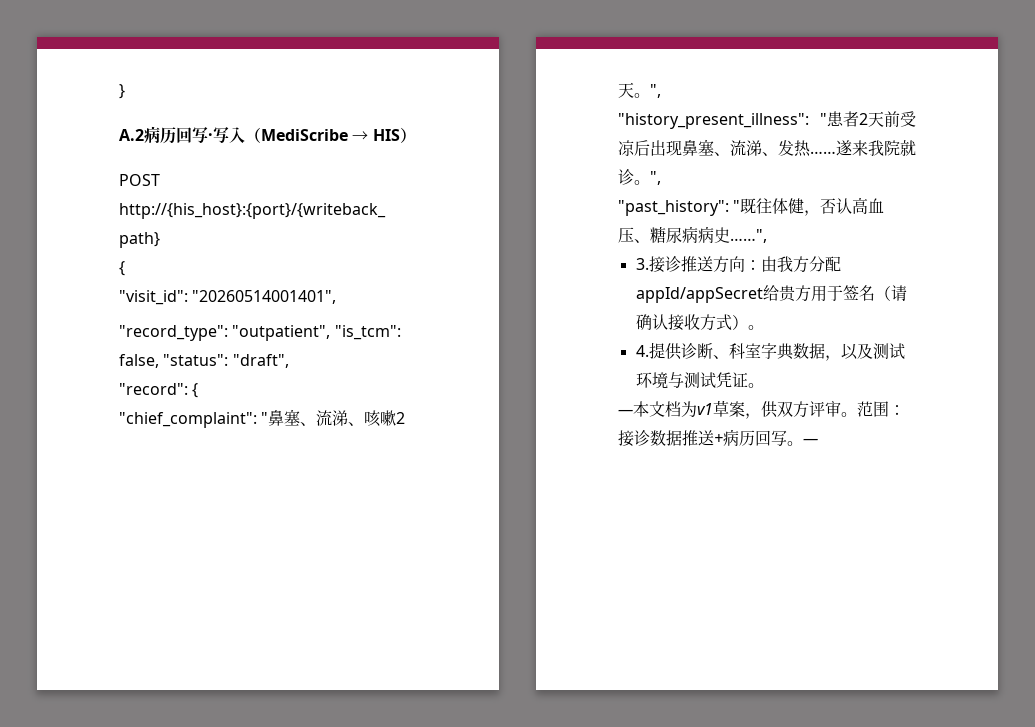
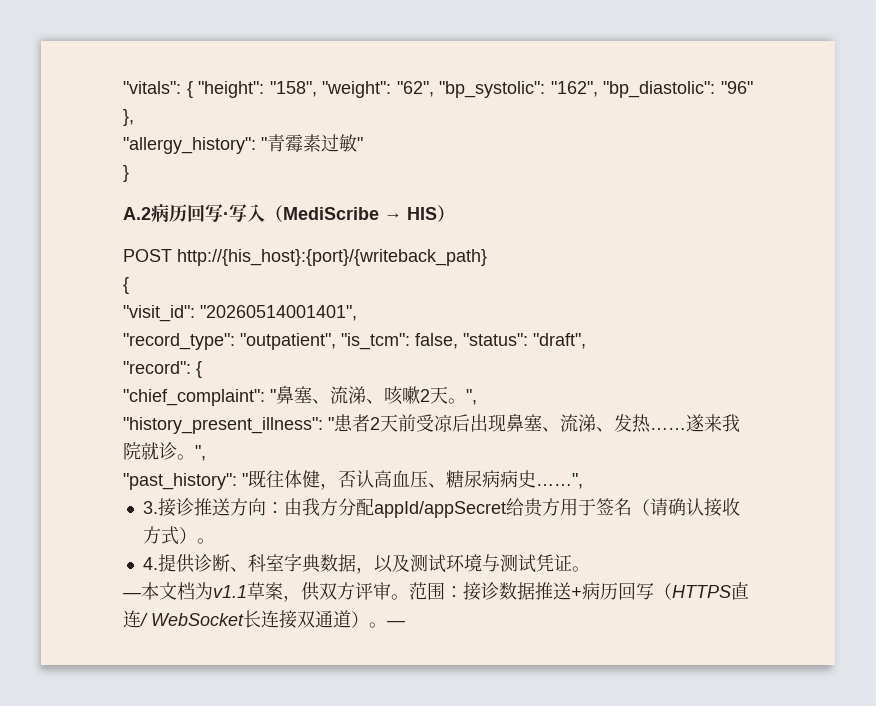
(119, 91) none -> [123,81,753,98] [123,109,134,126] [123,134,363,154] "vitals": { "height": "158", "weight": "62", "bp_systolic": "162", "bp_diastolic": "96" }, // "allergy_history": "青霉素过敏" //
[697,403,713,415] v1 -> [213,585,247,598] v1.1
(787, 438) none -> [654,582,749,600] [123,610,369,629] （HTTPS直连/ WebSocket长连接双通道）

